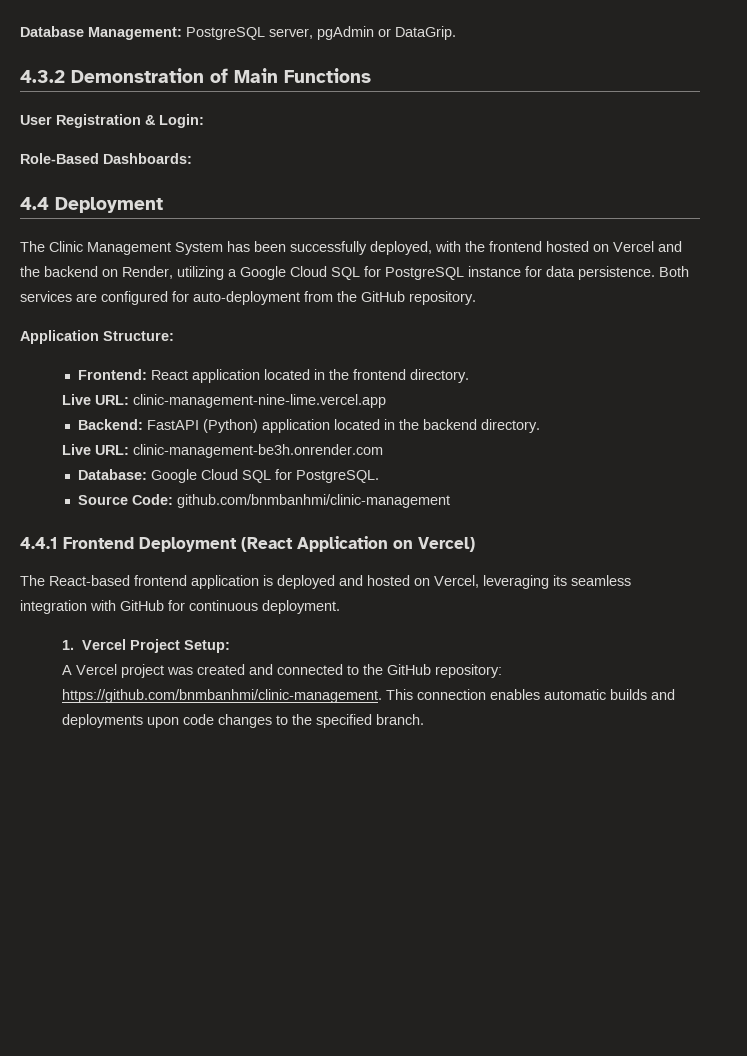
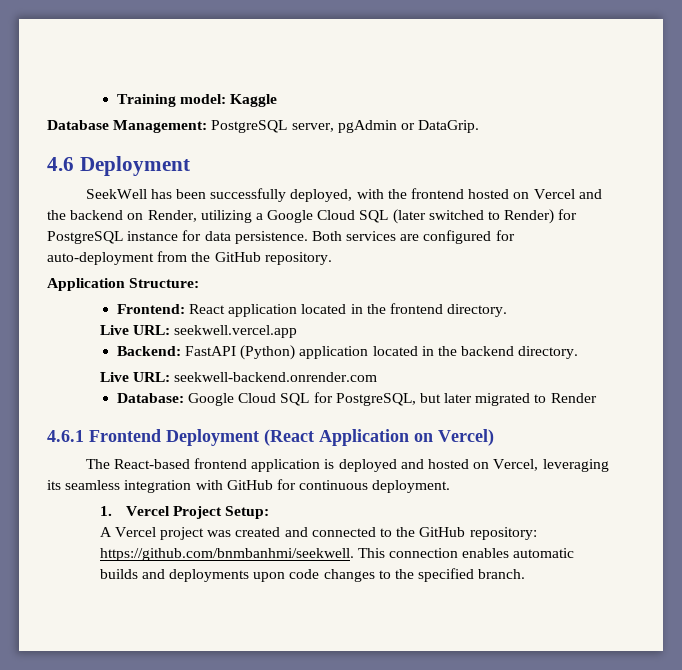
(20, 31) none -> [116,94,278,107] Training model: Kaggle //
[20,68,371,83] [20,114,204,128] [20,153,192,164] [20,197,163,213] [20,241,223,255] 4.3.2 Demonstration of Main Functions // User Registration & Login: // Role-Based Dashboards: // 4.4 Deployment // The Clinic Management System -> [47,156,190,176] [85,189,147,199] 4.6 Deployment // SeekWell
(360, 273) none -> [392,209,555,224] (later switched to Render)
[132,394,386,408] clinic-management-nine-lime.vercel.app -> [174,325,298,338] seekwell.vercel.app
[132,444,383,458] clinic-management-be3h.onrender.com -> [174,372,378,382] seekwell-backend.onrender.com
[295,470,379,483] [77,494,450,508] [20,537,58,549] PostgreSQL. // Source Code: github.com/bnmbanhmi/clinic-management // 4.4.1 -> [335,393,597,406] [47,430,84,442] PostgreSQL, but later migrated to Render // 4.6.1
[61,689,382,703] https://github.com/bnmbanhmi/clinic-management. -> [99,548,354,561] https://github.com/bnmbanhmi/seekwell.

